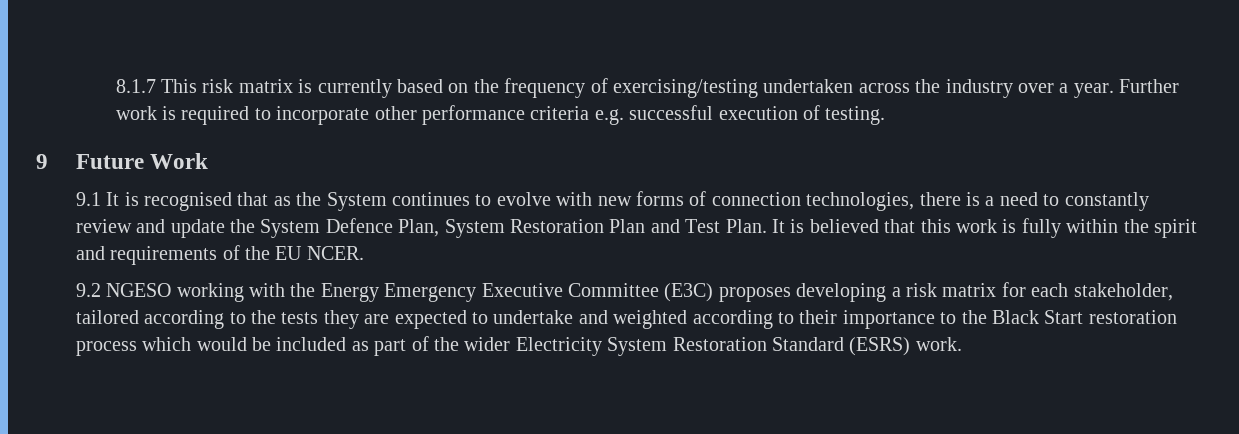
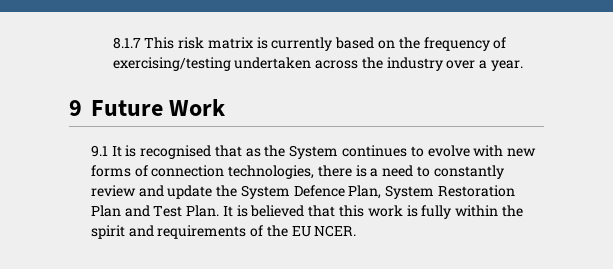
[1119,79,1180,93] [115,105,886,125] Further work is required to incorporate other performance criteria e.g. successful execution of testing. -> (524, 65) none
[75,282,1173,302] [75,310,1177,329] [75,336,962,356] // 9.2 NGESO working with the Energy Emergency Executive Committee (E3C) proposes developing a risk matrix for each stakeholder, tailored according to the tests they are expected to undertake and weighted according to their importance to the Black Start restoration process which would be included as part of the wider Electricity System Restoration Standard (ESRS) work. -> (357, 231) none

